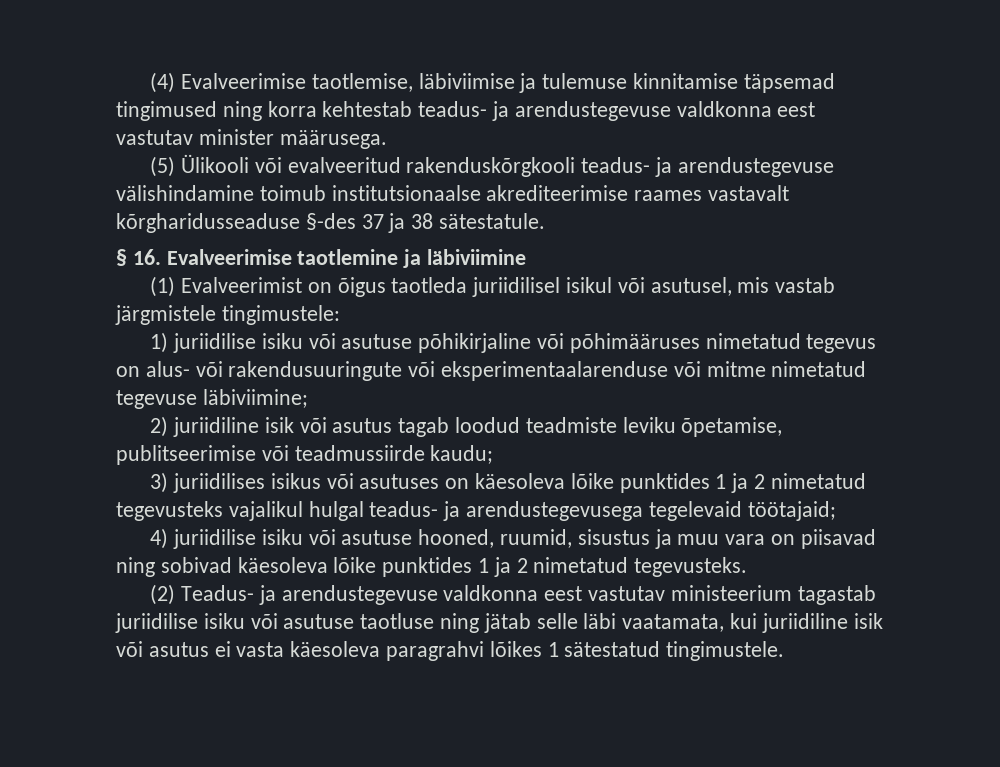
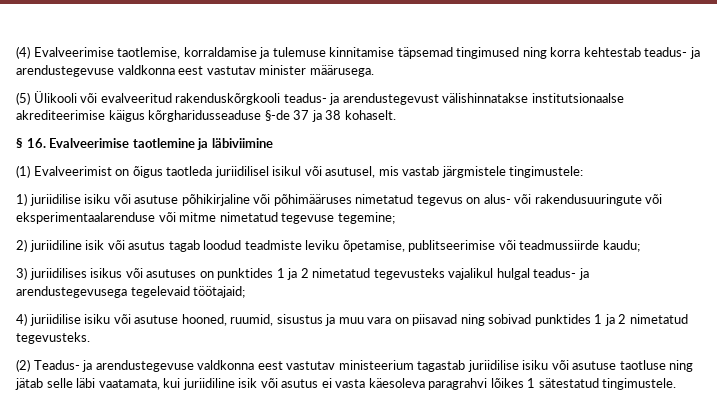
[418,73,515,89] läbiviimise -> [183,47,257,57] korraldamise
[677,157,834,177] [116,185,790,201] [116,213,356,233] arendustegevuse välishindamine toimub institutsionaalse akrediteerimise raames vastavalt kõrgharidusseaduse §-des -> [342,93,624,105] [16,110,290,122] arendustegevust välishinnatakse institutsionaalse akrediteerimise käigus kõrgharidusseaduse §-de
[439,213,546,229] sätestatule. -> [344,110,396,120] kohaselt.
[202,389,308,408] läbiviimine; -> [337,212,395,224] tegemine;
[475,473,614,489] käesoleva lõike -> (214, 274) none
[237,557,377,573] käesoleva lõike -> (532, 319) none

